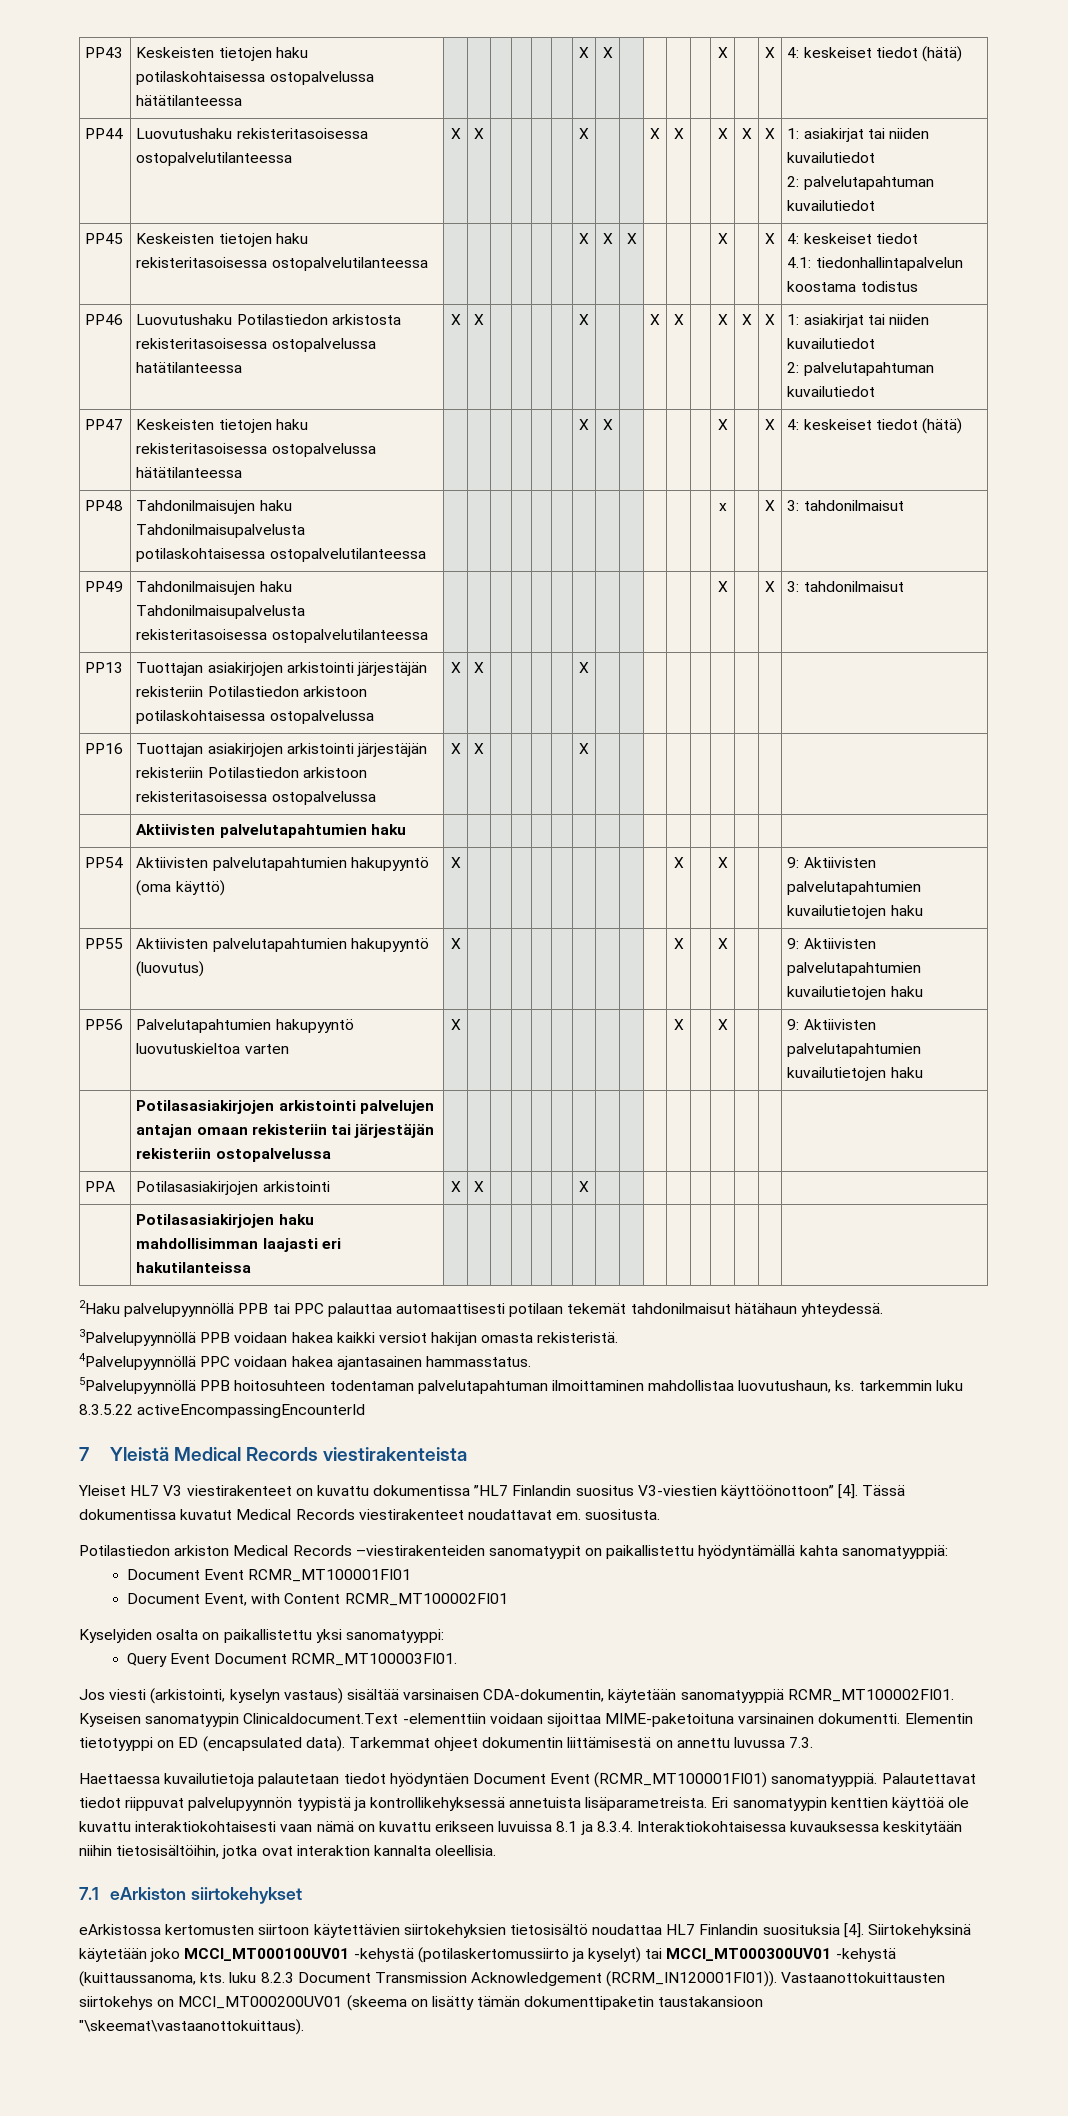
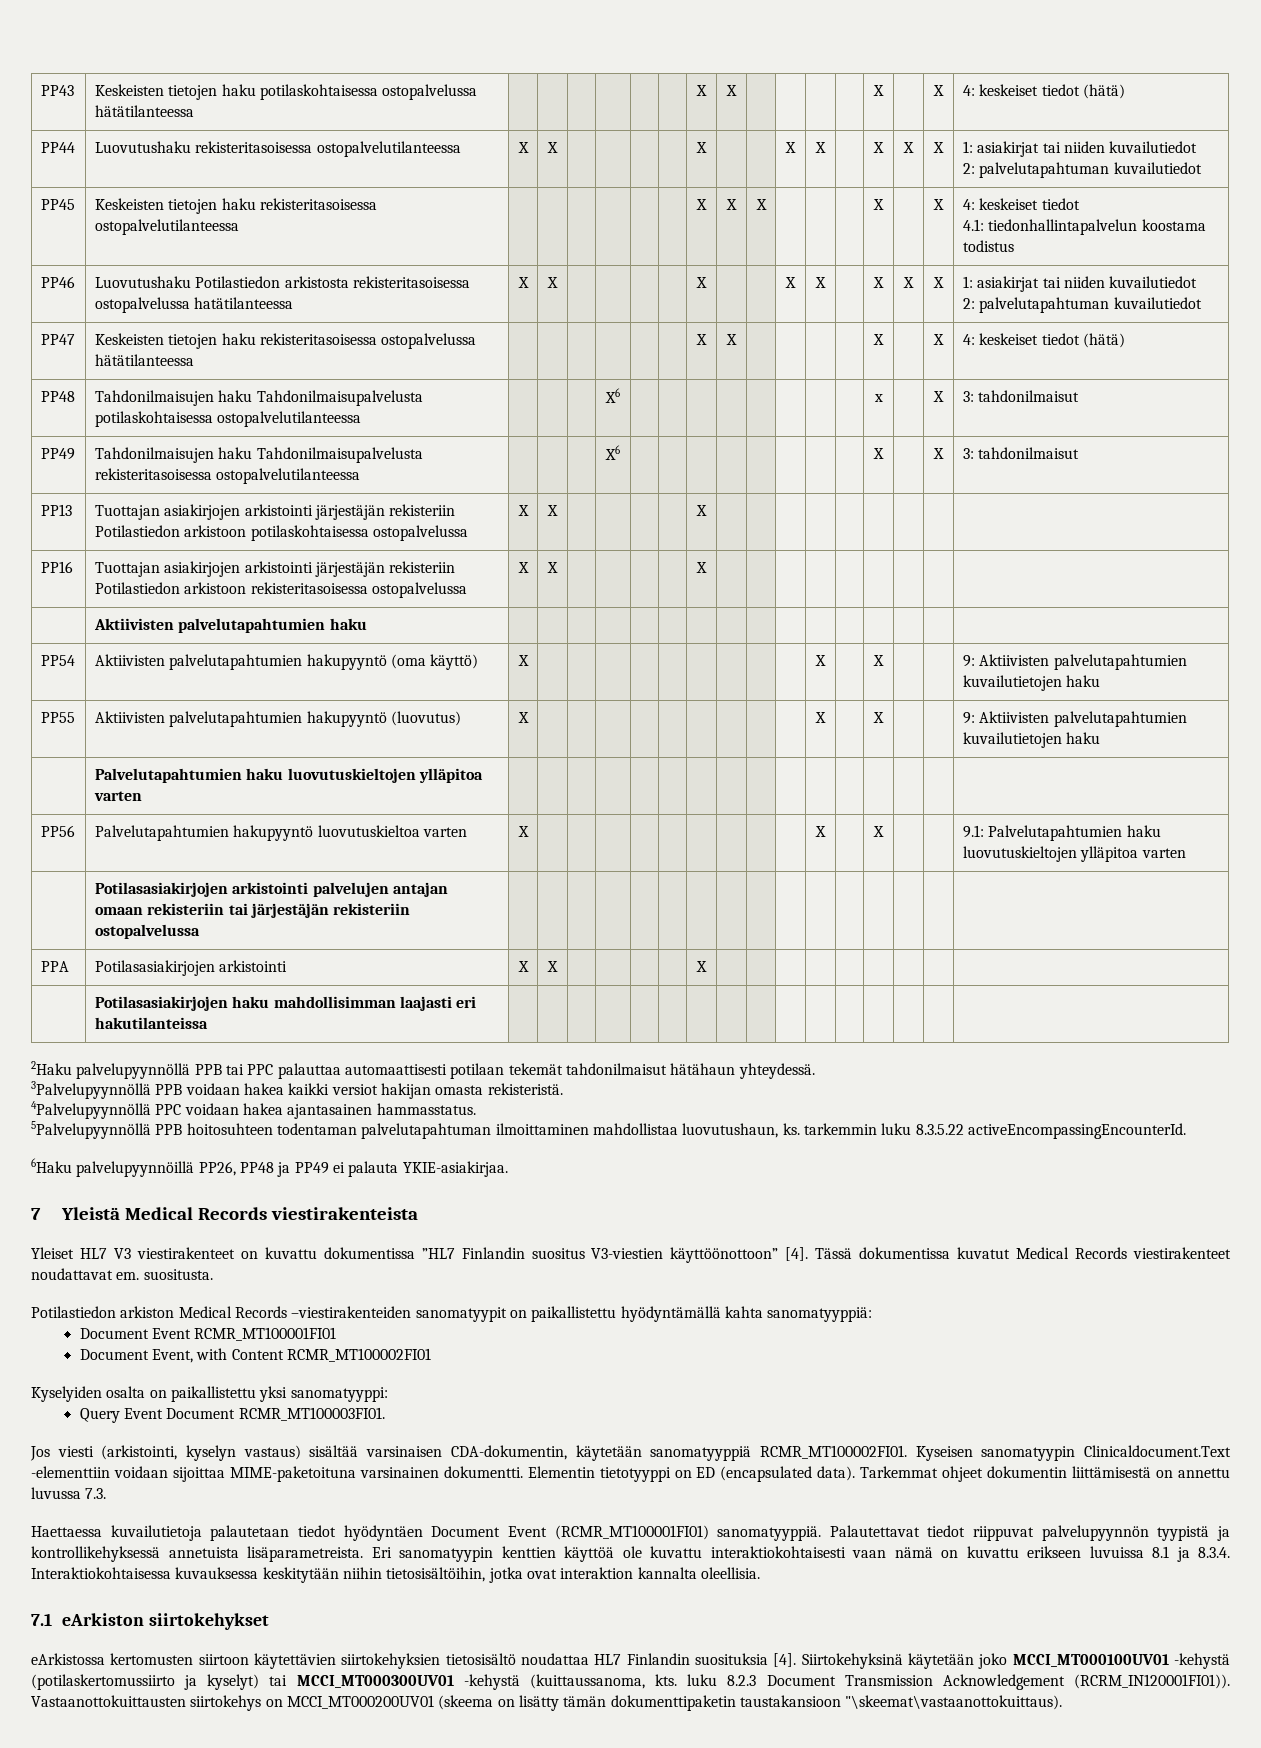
(426, 555) none -> [605,388,620,403] X6
(428, 636) none -> [605,445,620,460] X6
(923, 991) none -> [94,768,483,783] [93,791,142,801] // | Palvelutapahtumien haku luovutuskieltojen ylläpitoa varten | | | | | | | | | | | | | | | |
[787,1019,876,1030] [787,1043,922,1057] [787,1067,923,1081] 9: Aktiivisten palvelutapahtumien kuvailutietojen haku -> [962,825,1161,841] [962,846,1186,862] 9.1: Palvelutapahtumien haku luovutuskieltojen ylläpitoa varten
[137,1404,366,1418] activeEncompassingEncounterId -> [967,1123,1186,1139] [31,1158,508,1177] activeEncompassingEncounterId. // 6Haku palvelupyynnöillä PP26, PP48 ja PP49 ei palauta YKIE-asiakirjaa.

